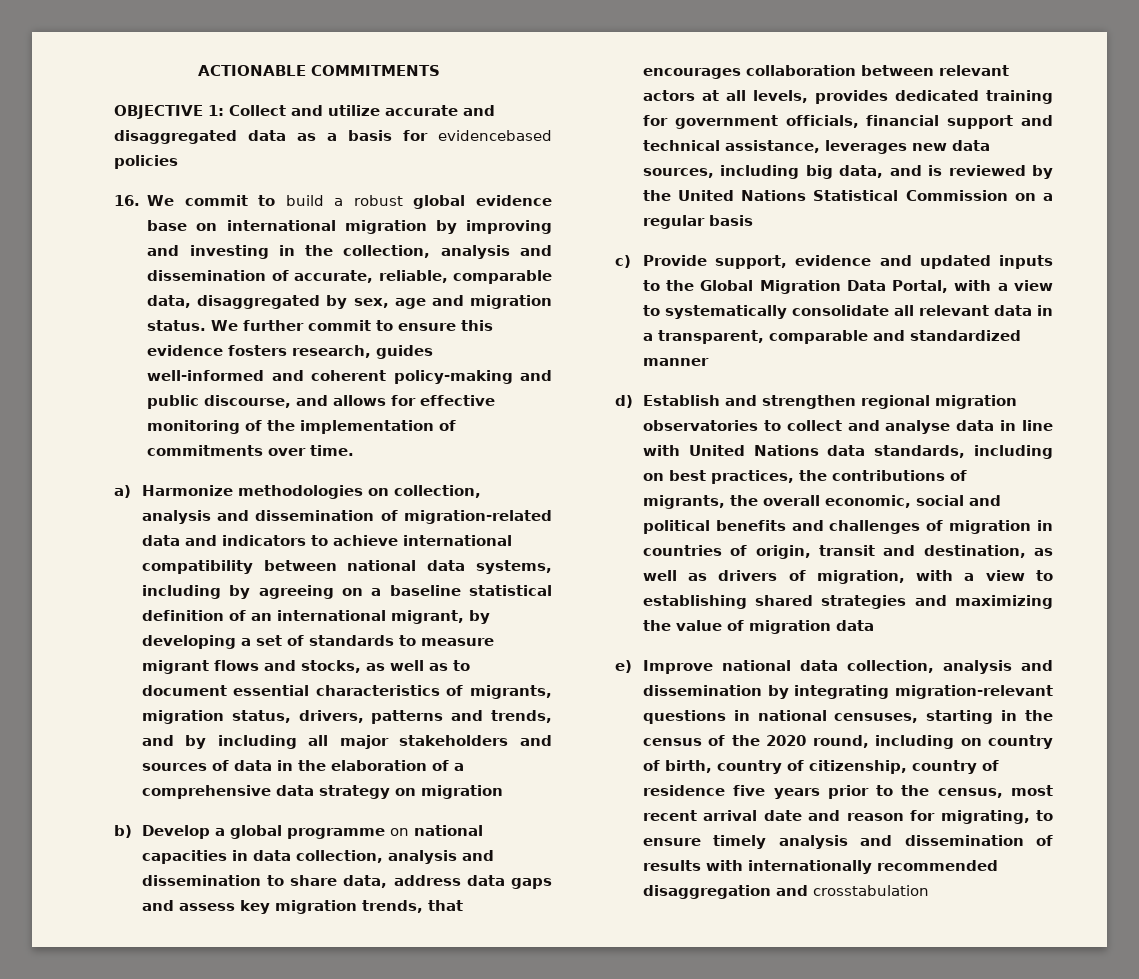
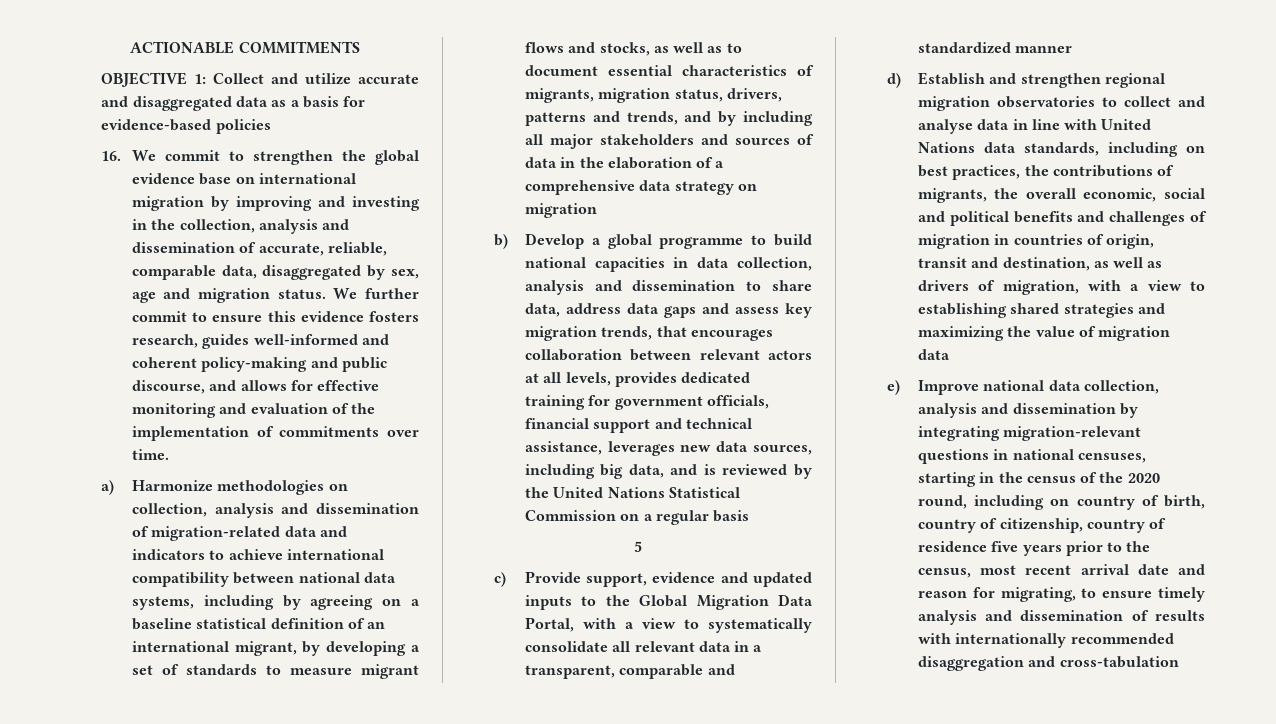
[437,130,552,141] evidencebased -> [101,119,212,131] evidence-based
[285,195,403,206] build a robust -> [252,150,366,165] strengthen the
(241, 427) none -> [219,403,328,414] and evaluation
[389,828,409,836] on -> [751,234,812,246] to build
(753, 220) none -> [634,541,642,552] // 5
[812,885,929,896] crosstabulation -> [1059,656,1179,668] cross-tabulation

